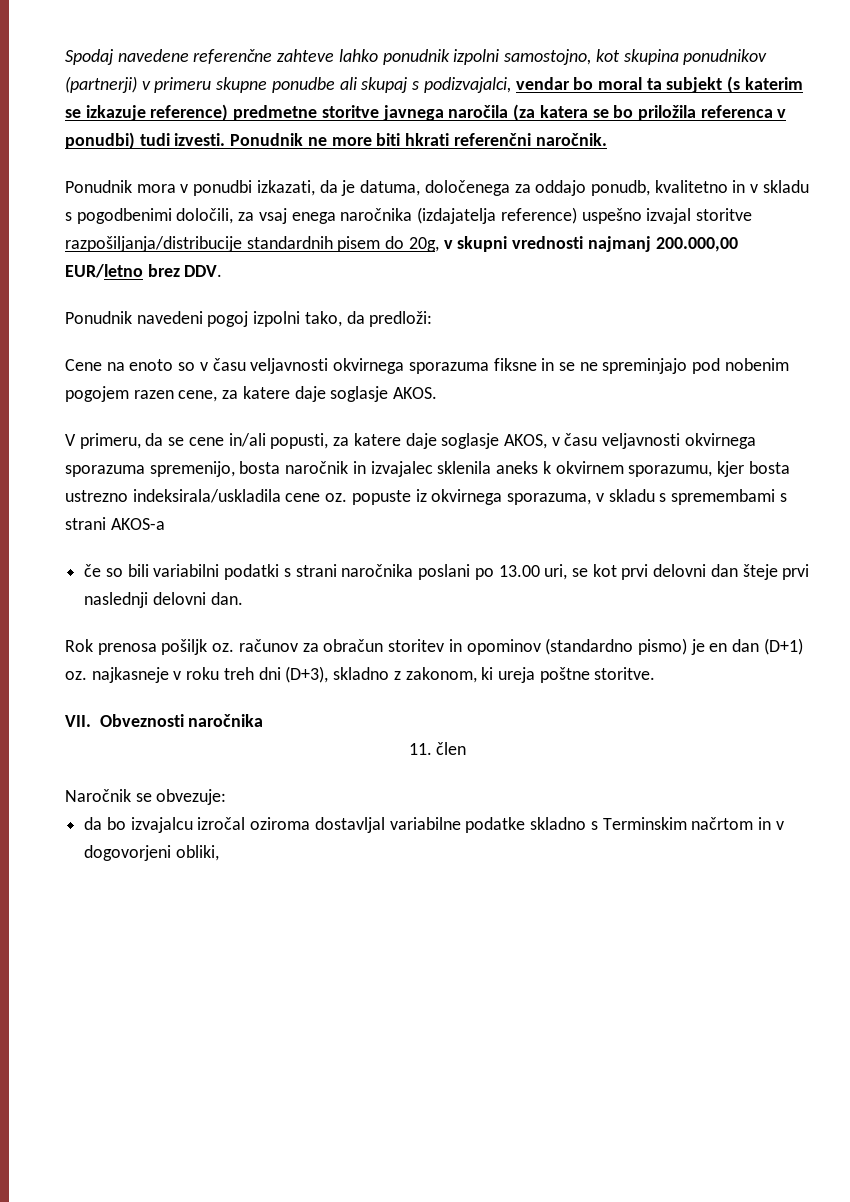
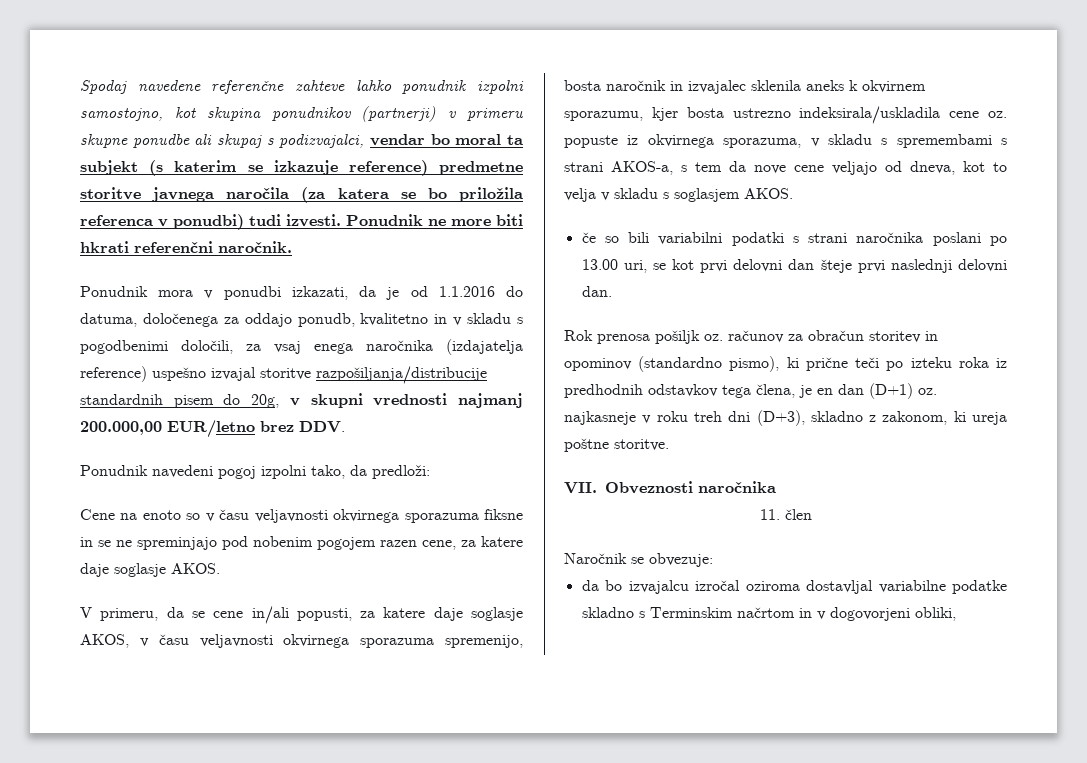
(356, 188) none -> [410,286,523,297] od 1.1.2016 do
[110,518,165,530] AKOS-a -> [611,161,1007,175] [564,188,793,202] AKOS-a, s tem da nove cene veljajo od dneva, kot to velja v skladu s soglasjem AKOS.
[637,638,687,655] pismo) -> [729,356,1007,372] [564,384,795,398] pismo), ki prične teči po izteku roka iz predhodnih odstavkov tega člena,

